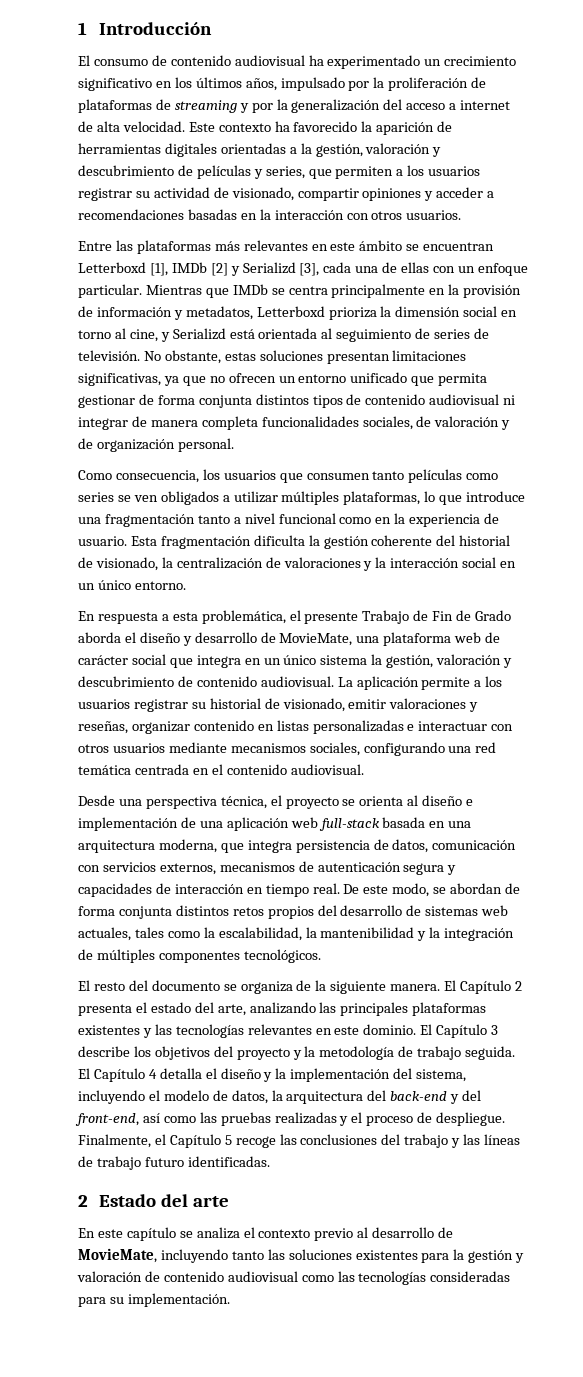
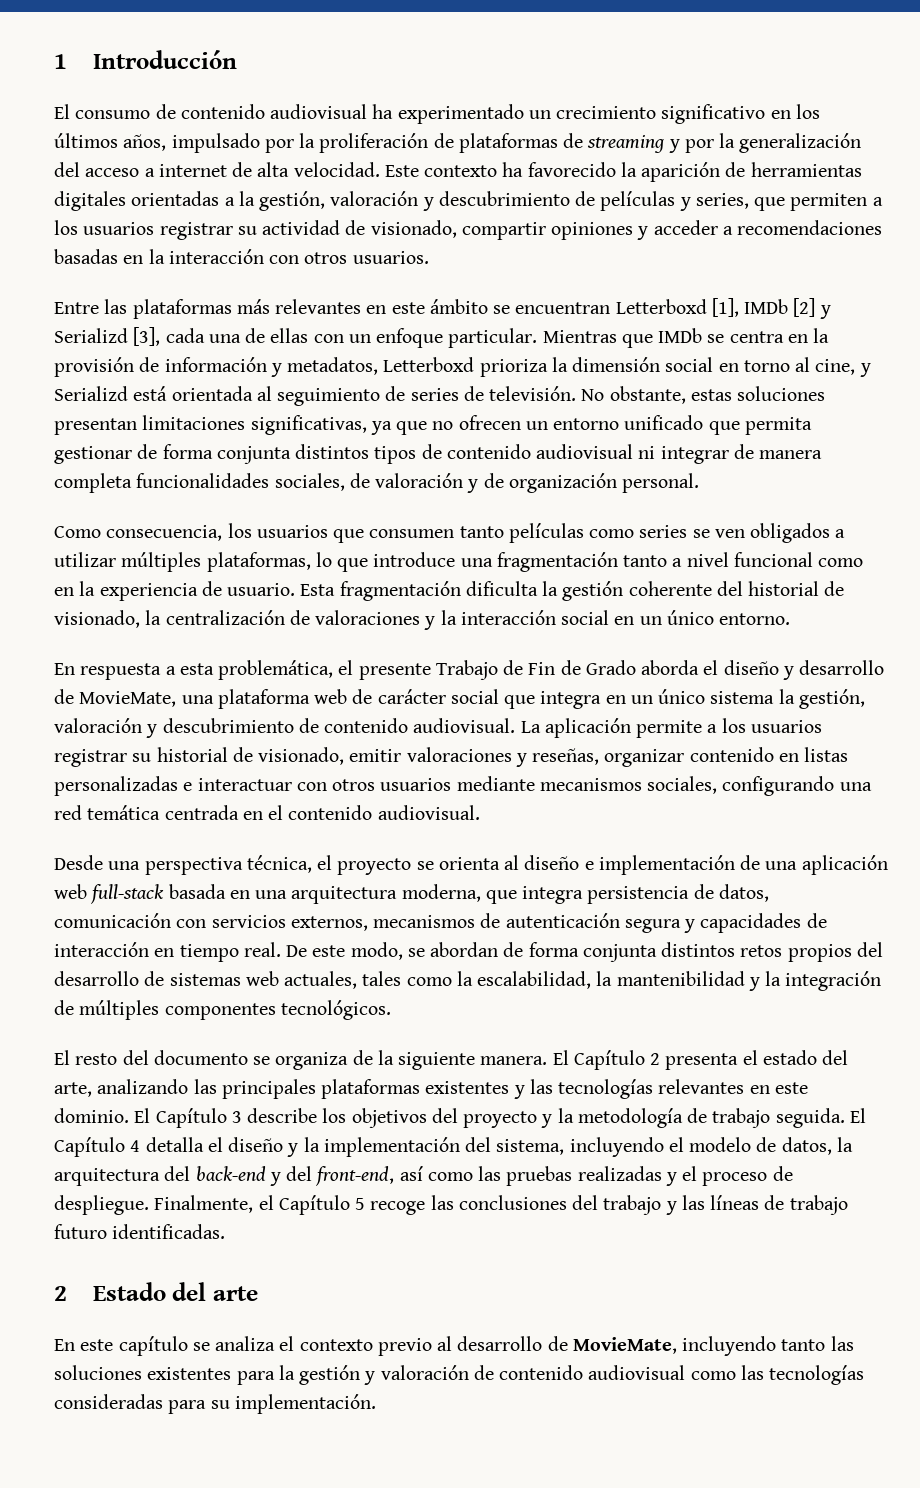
[331,284,426,298] principalmente -> (784, 337) none

